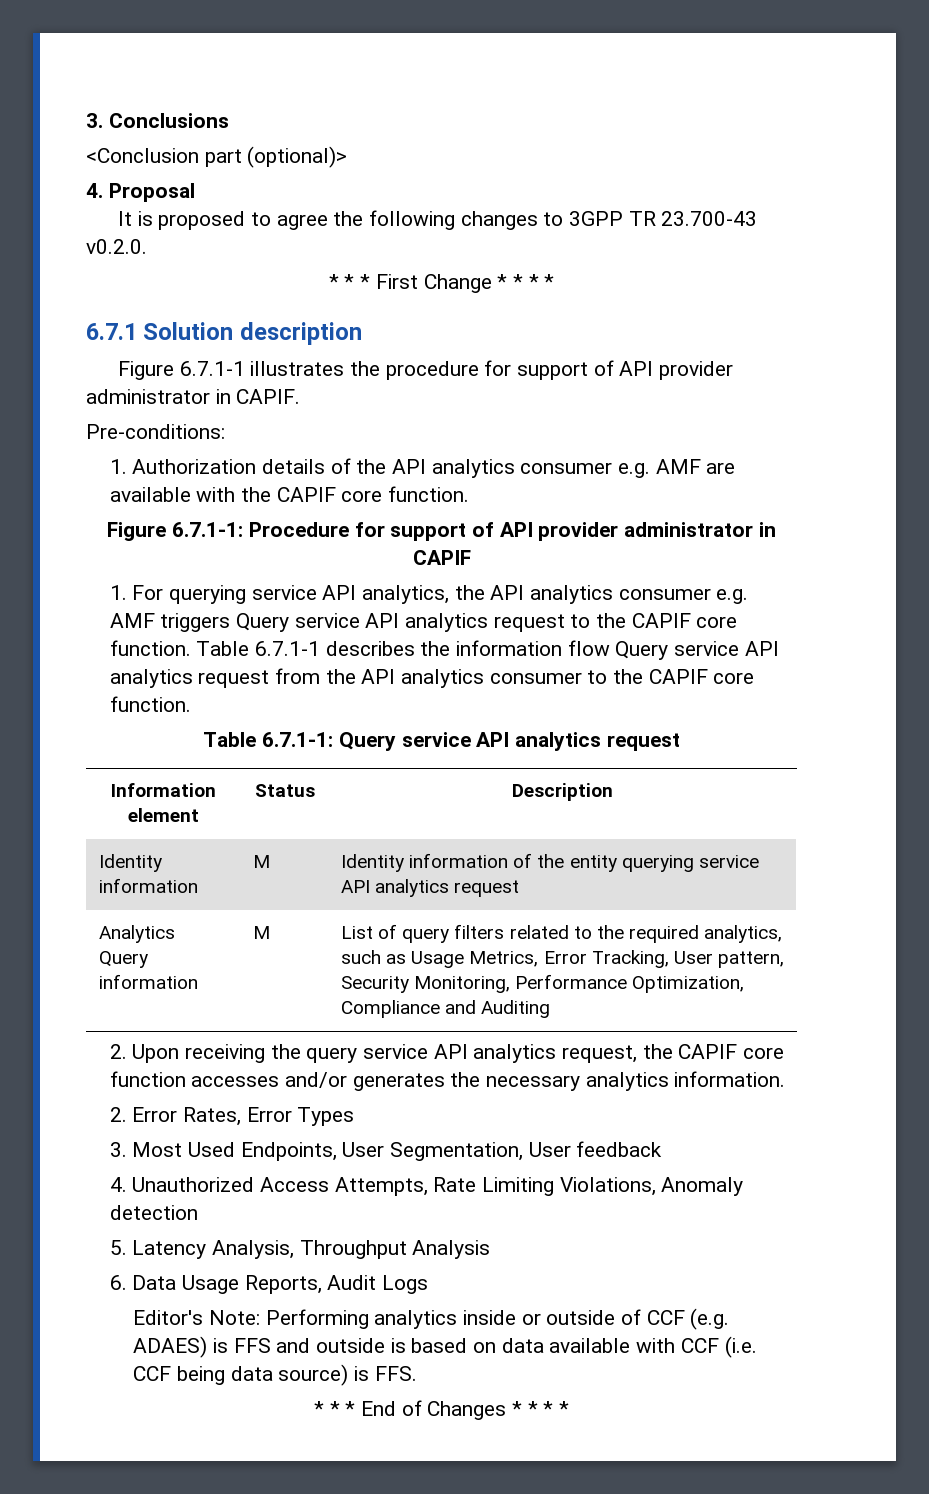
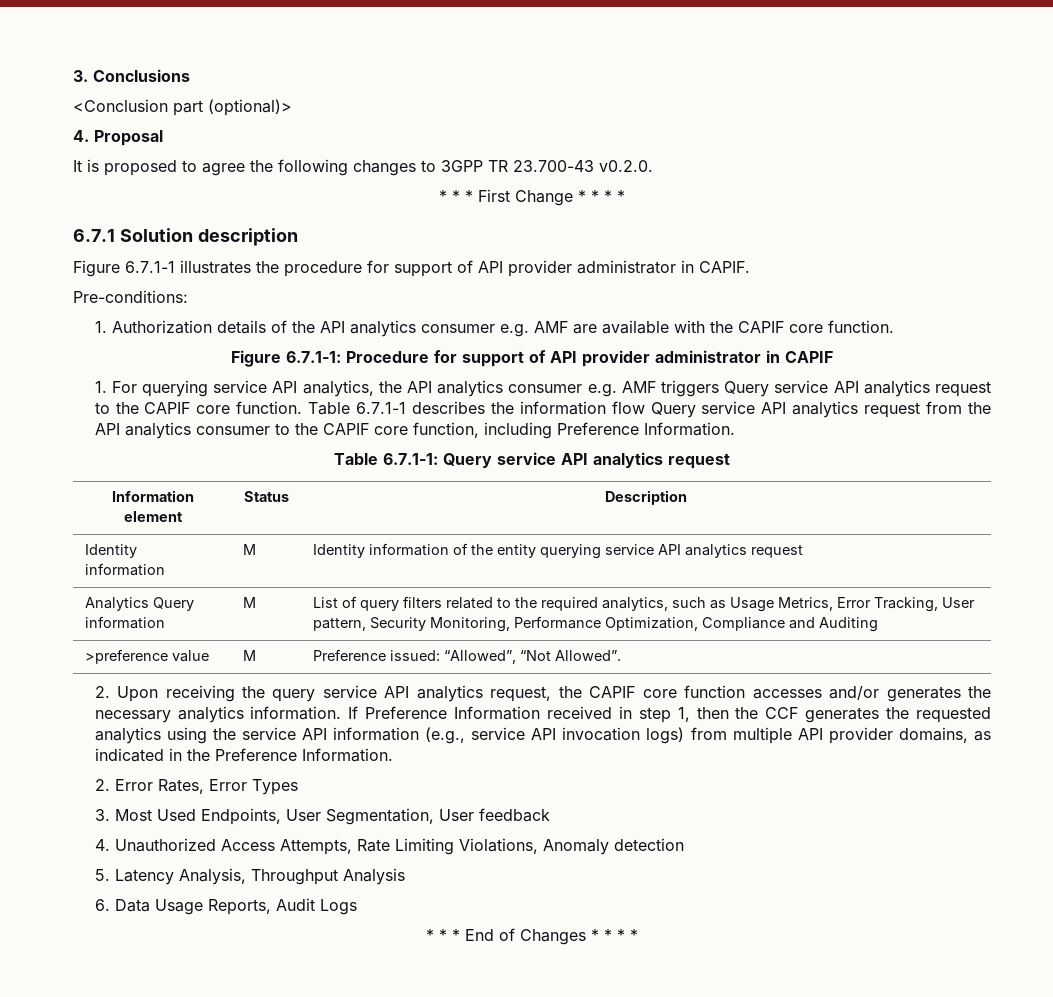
[109,696,191,712] function. -> [412,422,735,439] function, including Preference Information.
(551, 1009) none -> [84,649,209,664] [242,650,256,661] [312,649,621,664] // >preference value | M | Preference issued: “Allowed”, “Not Allowed”.
(786, 1079) none -> [348,706,991,723] [94,727,991,744] [94,748,393,762] If Preference Information received in step 1, then the CCF generates the requested analytics using the service API information (e.g., service API invocation logs) from multiple API provider domains, as indicated in the Preference Information.
[133,1308,730,1330] [133,1336,757,1358] [133,1364,417,1386] // Editor's Note: Performing analytics inside or outside of CCF (e.g. ADAES) is FFS and outside is based on data available with CCF (i.e. CCF being data source) is FFS. -> (357, 907) none

